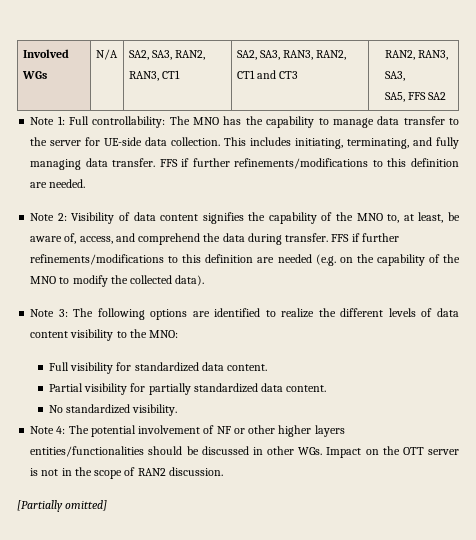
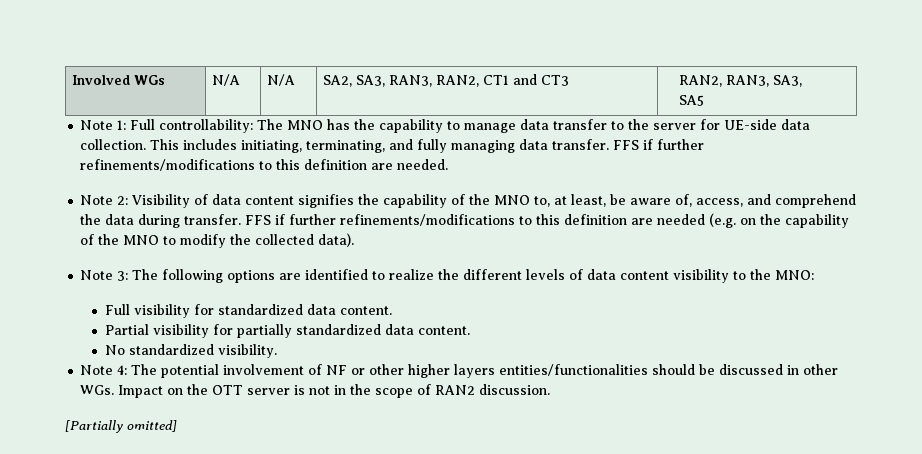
[128,50,206,60] [128,70,180,81] SA2, SA3, RAN2, RAN3, CT1 -> [267,74,296,86] N/A
[384,92,447,102] SA5, FFS SA2 -> [679,95,705,106] SA5

